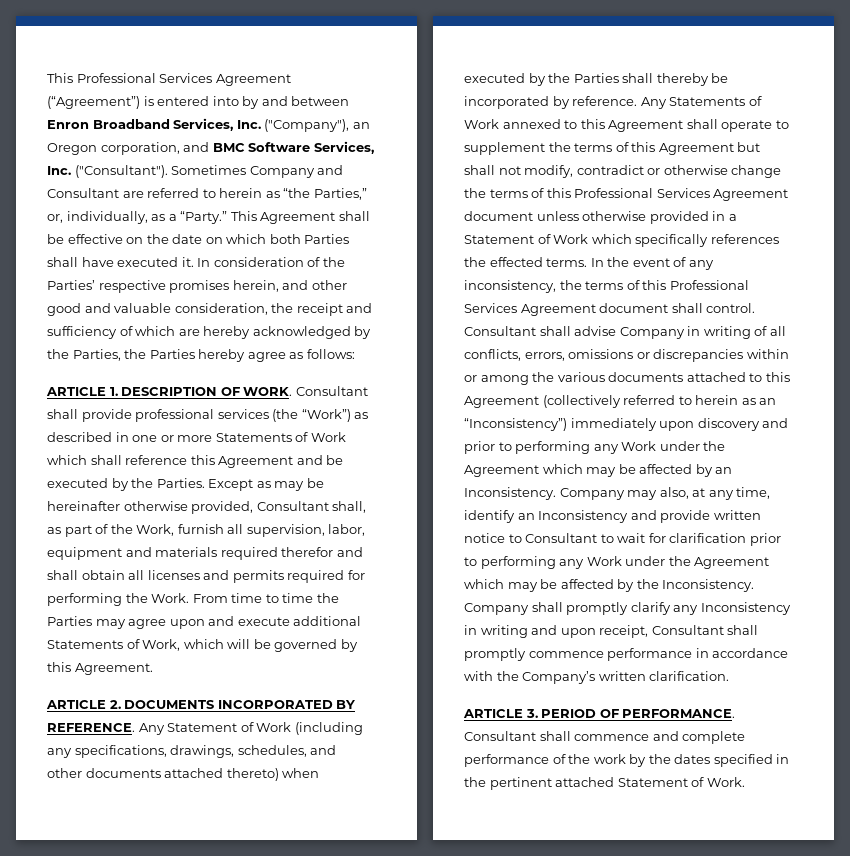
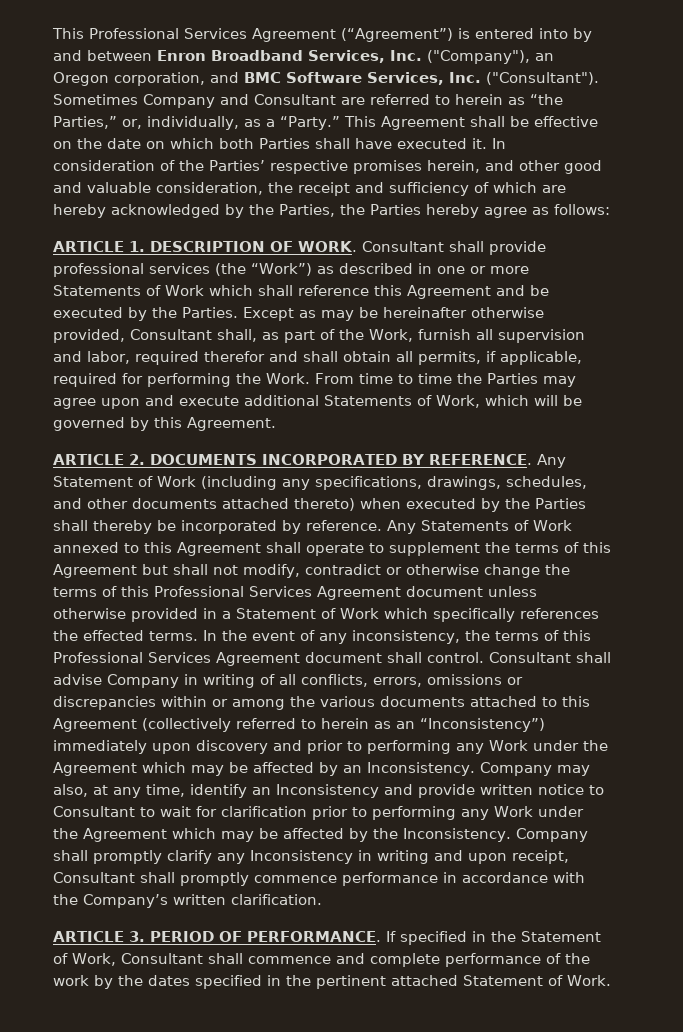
[246,524,366,537] [47,547,218,560] supervision, labor, equipment and materials -> [498,329,585,343] [53,351,130,364] supervision and labor,
[147,570,284,583] licenses and permits -> [418,351,582,365] permits, if applicable,
(736, 713) none -> [386,931,601,945] [53,953,116,966] If specified in the Statement of Work,

